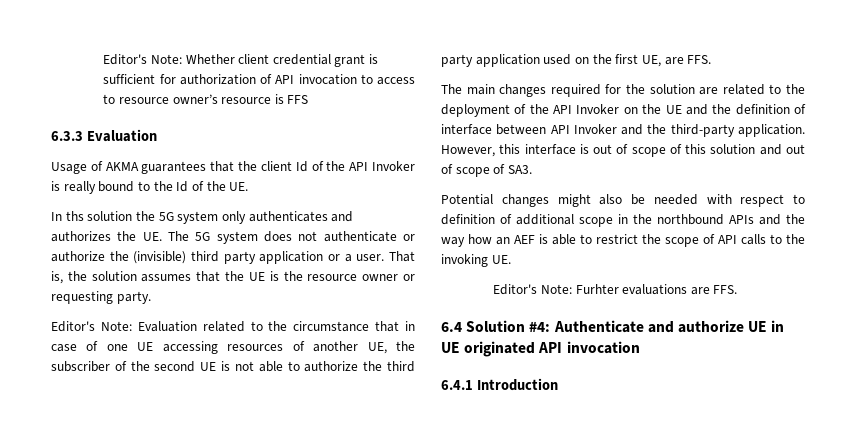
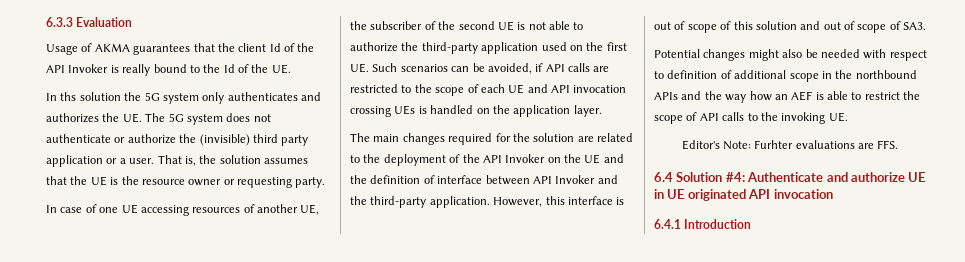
[103,54,379,67] [103,74,415,85] [103,94,309,104] Editor's Note: Whether client credential grant is sufficient for authorization of API invocation to access to resource owner’s resource is FFS // -> (46, 22) none
[51,321,415,332] Editor's Note: Evaluation related to the circumstance that in -> [46,205,57,213] In
[386,361,415,372] [441,54,473,67] third party -> [421,42,478,54] third-party
[641,55,712,67] UE, are FFS. -> [350,63,610,74] [350,84,627,96] [350,105,602,117] UE. Such scenarios can be avoided, if API calls are restricted to the scope of each UE and API invocation crossing UEs is handled on the application layer.

